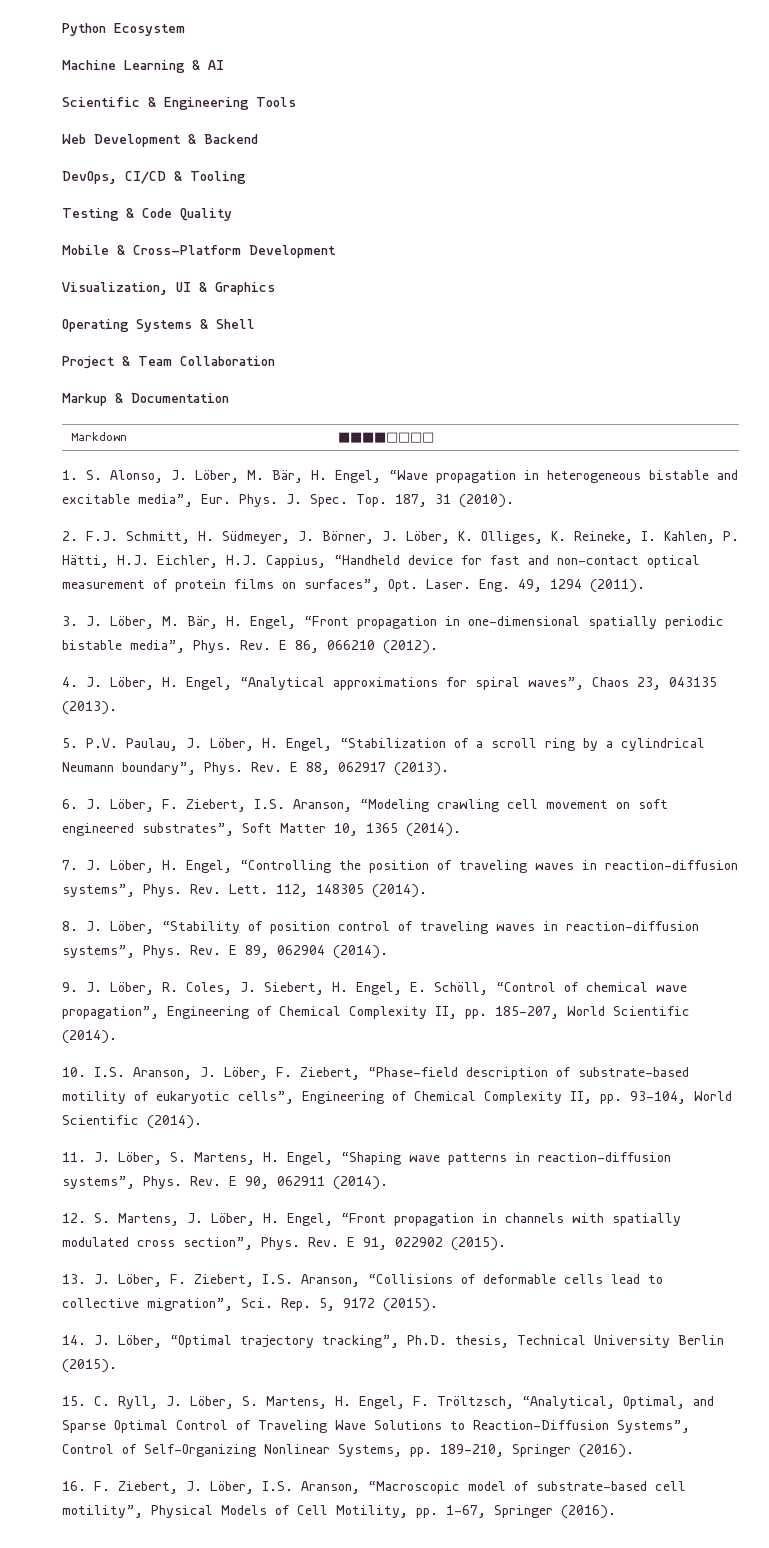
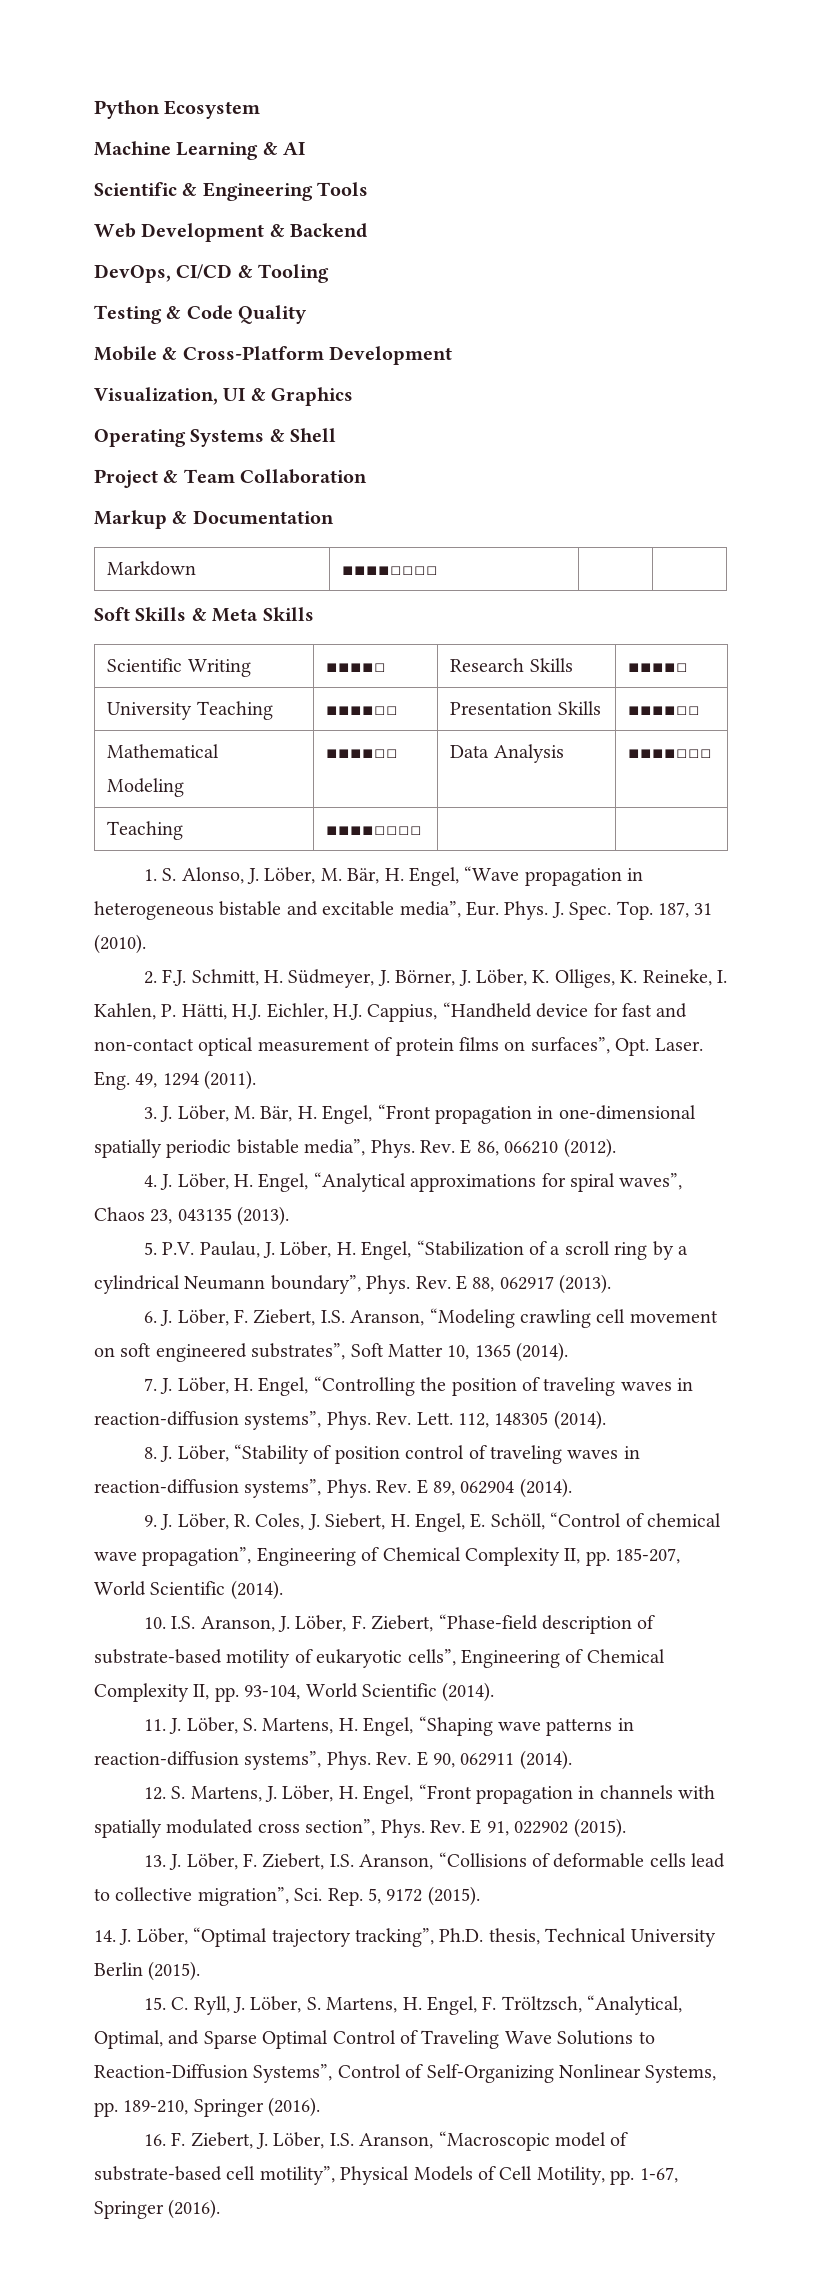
(435, 437) none -> [94,607,314,622] [107,658,251,677] [326,663,387,672] [450,658,573,672] [628,663,689,672] [107,701,273,720] [326,706,399,715] [450,701,601,715] [628,706,701,715] [107,744,220,758] [107,778,185,797] [326,749,399,758] [450,744,564,763] [628,749,713,758] [107,821,184,840] [326,826,423,835] | | // Soft Skills & Meta Skills // Scientific Writing | ■■■■□ | Research Skills | ■■■■□ // University Teaching | ■■■■□□ | Presentation Skills | ■■■■□□ // Mathematical Modeling | ■■■■□□ | Data Analysis | ■■■■□□□ // Teaching | ■■■■□□□□ | |

